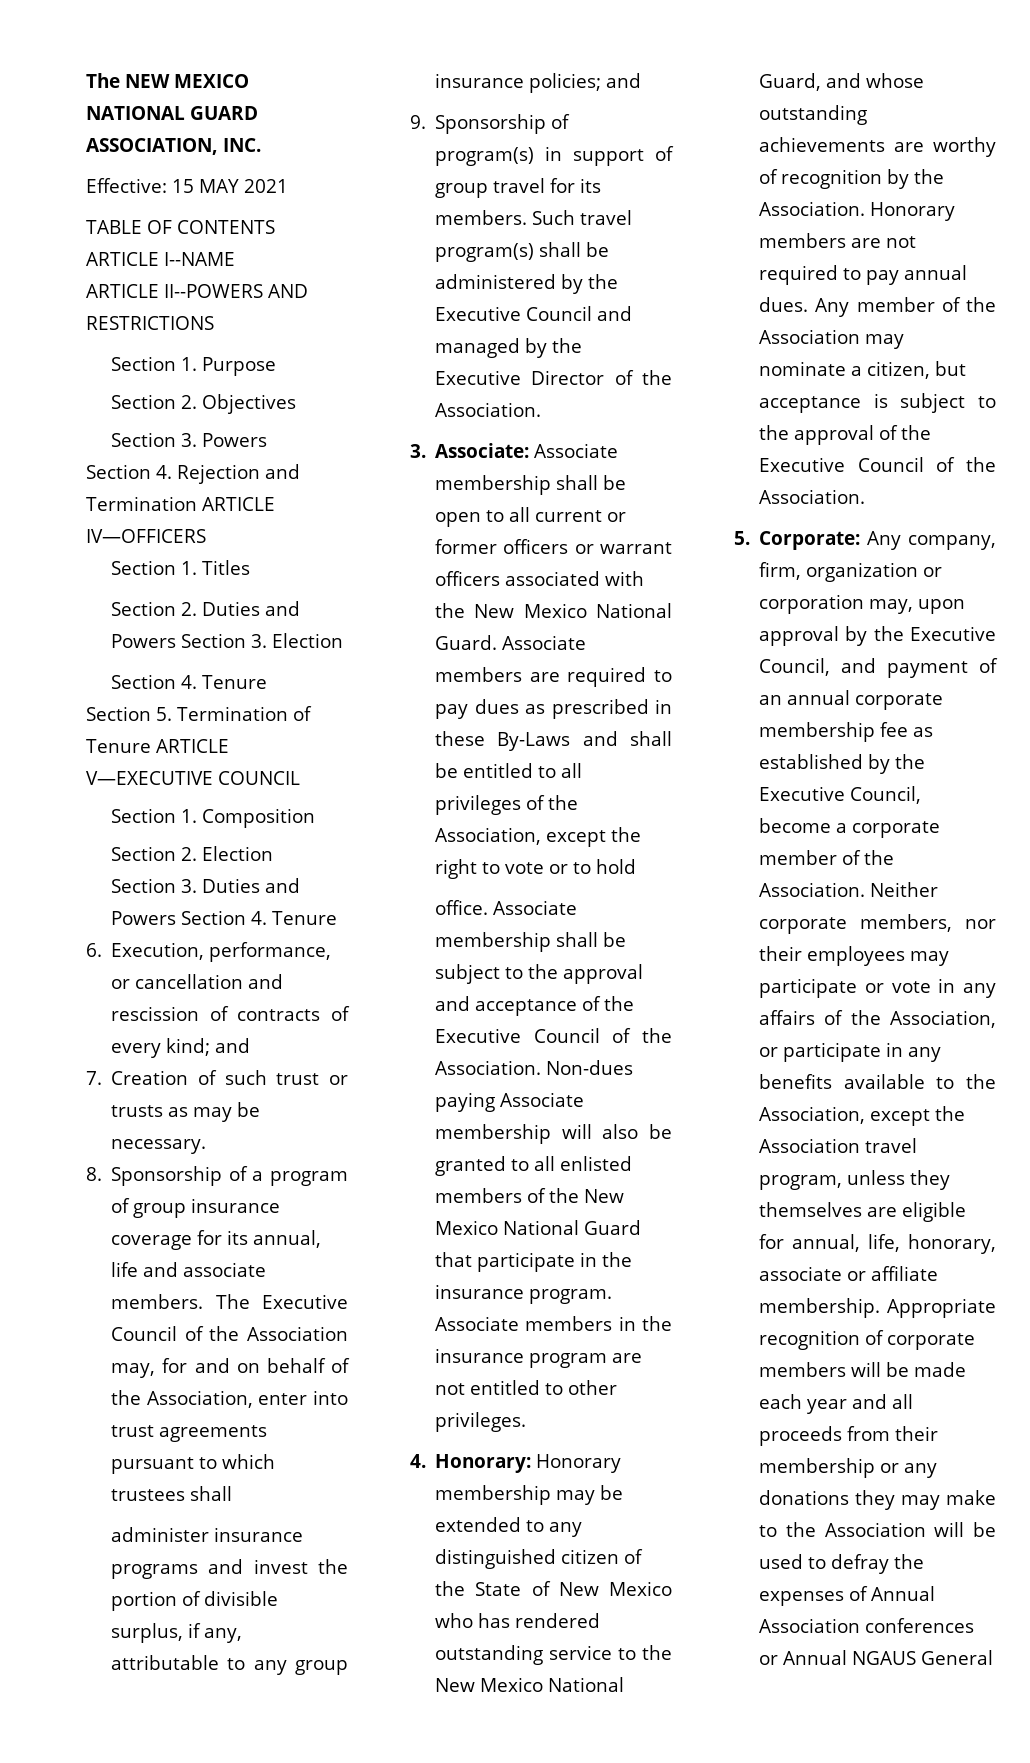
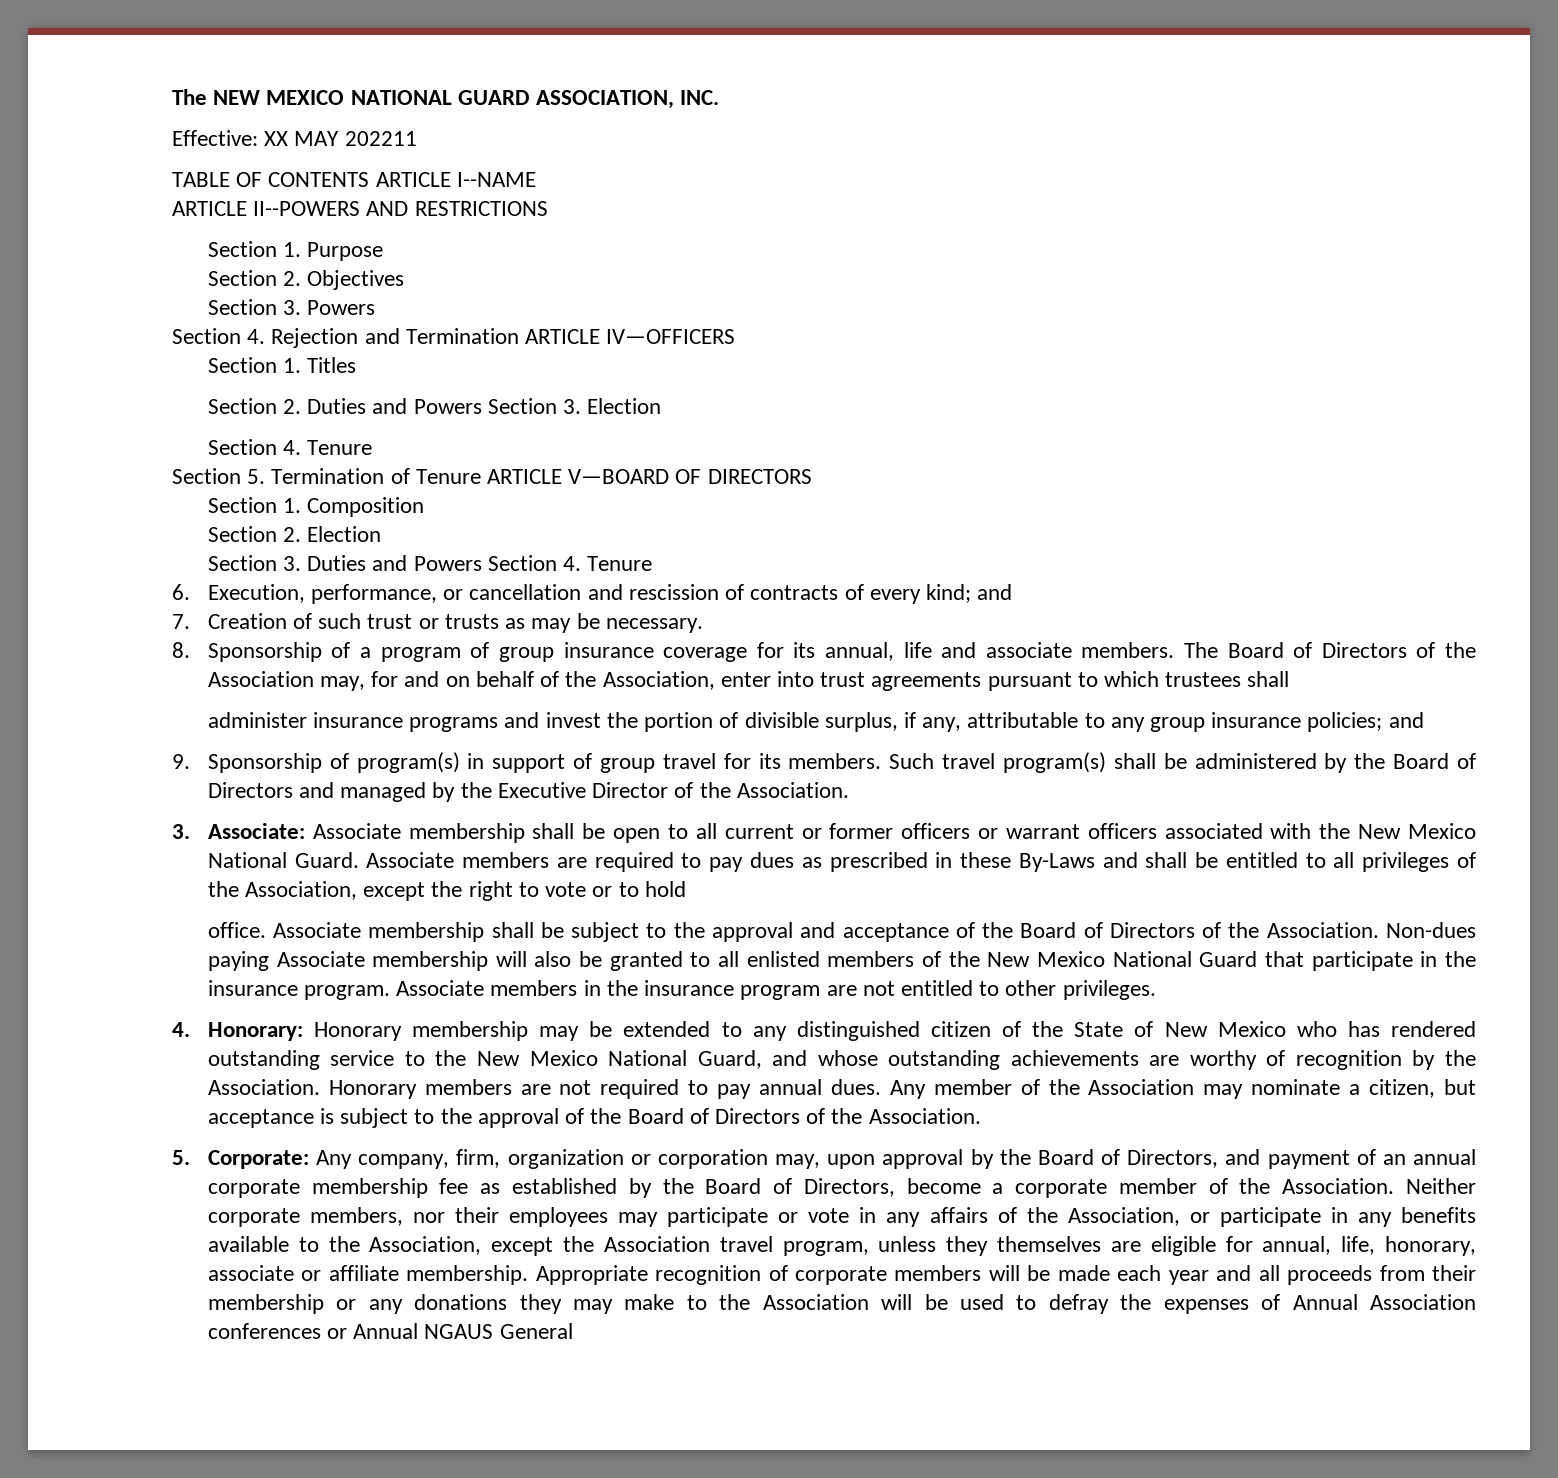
[171,179,288,193] 15 MAY 2021 -> [264,131,417,146] XX MAY 202211
[85,771,300,785] V—EXECUTIVE COUNCIL -> [568,469,812,484] V—BOARD OF DIRECTORS
[262,1294,348,1309] [111,1326,178,1341] Executive Council -> [1227,642,1407,658] Board of Directors
[435,306,593,321] Executive Council -> [1393,753,1476,769] [207,782,293,798] Board of Directors
[434,1028,600,1043] Executive Council -> [1020,922,1195,938] Board of Directors
[759,457,924,472] Executive Council -> [627,1108,800,1124] Board of Directors
[910,626,996,641] [759,658,831,676] Executive Council, -> [1037,1149,1219,1168] Board of Directors,
[759,786,922,804] Executive Council, -> [705,1178,895,1197] Board of Directors,

